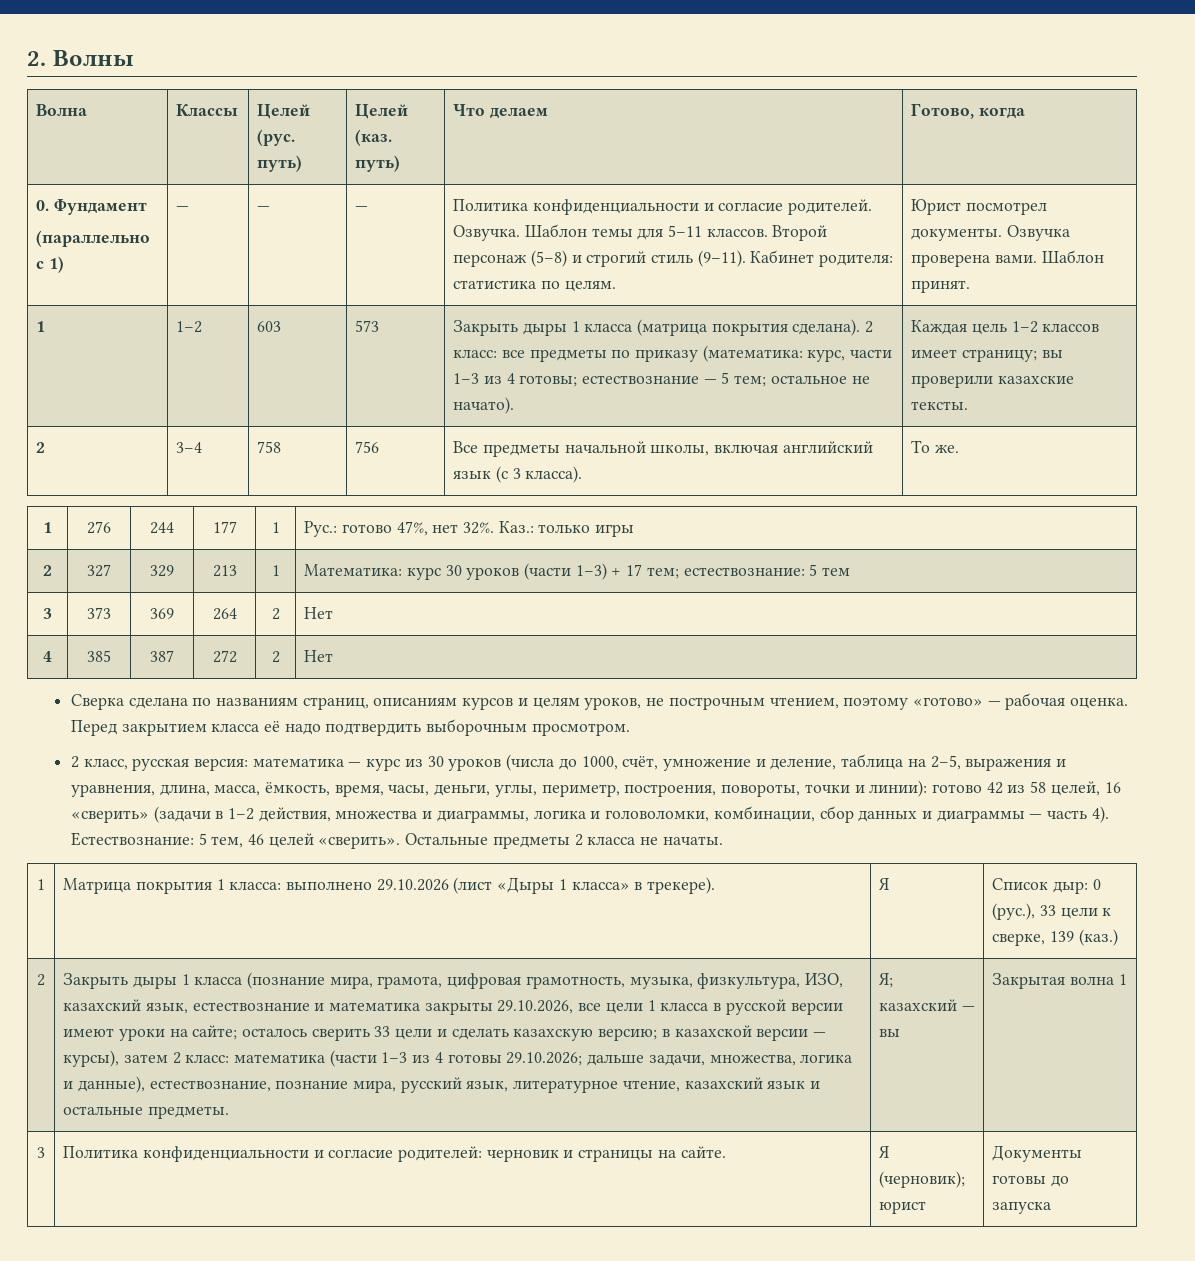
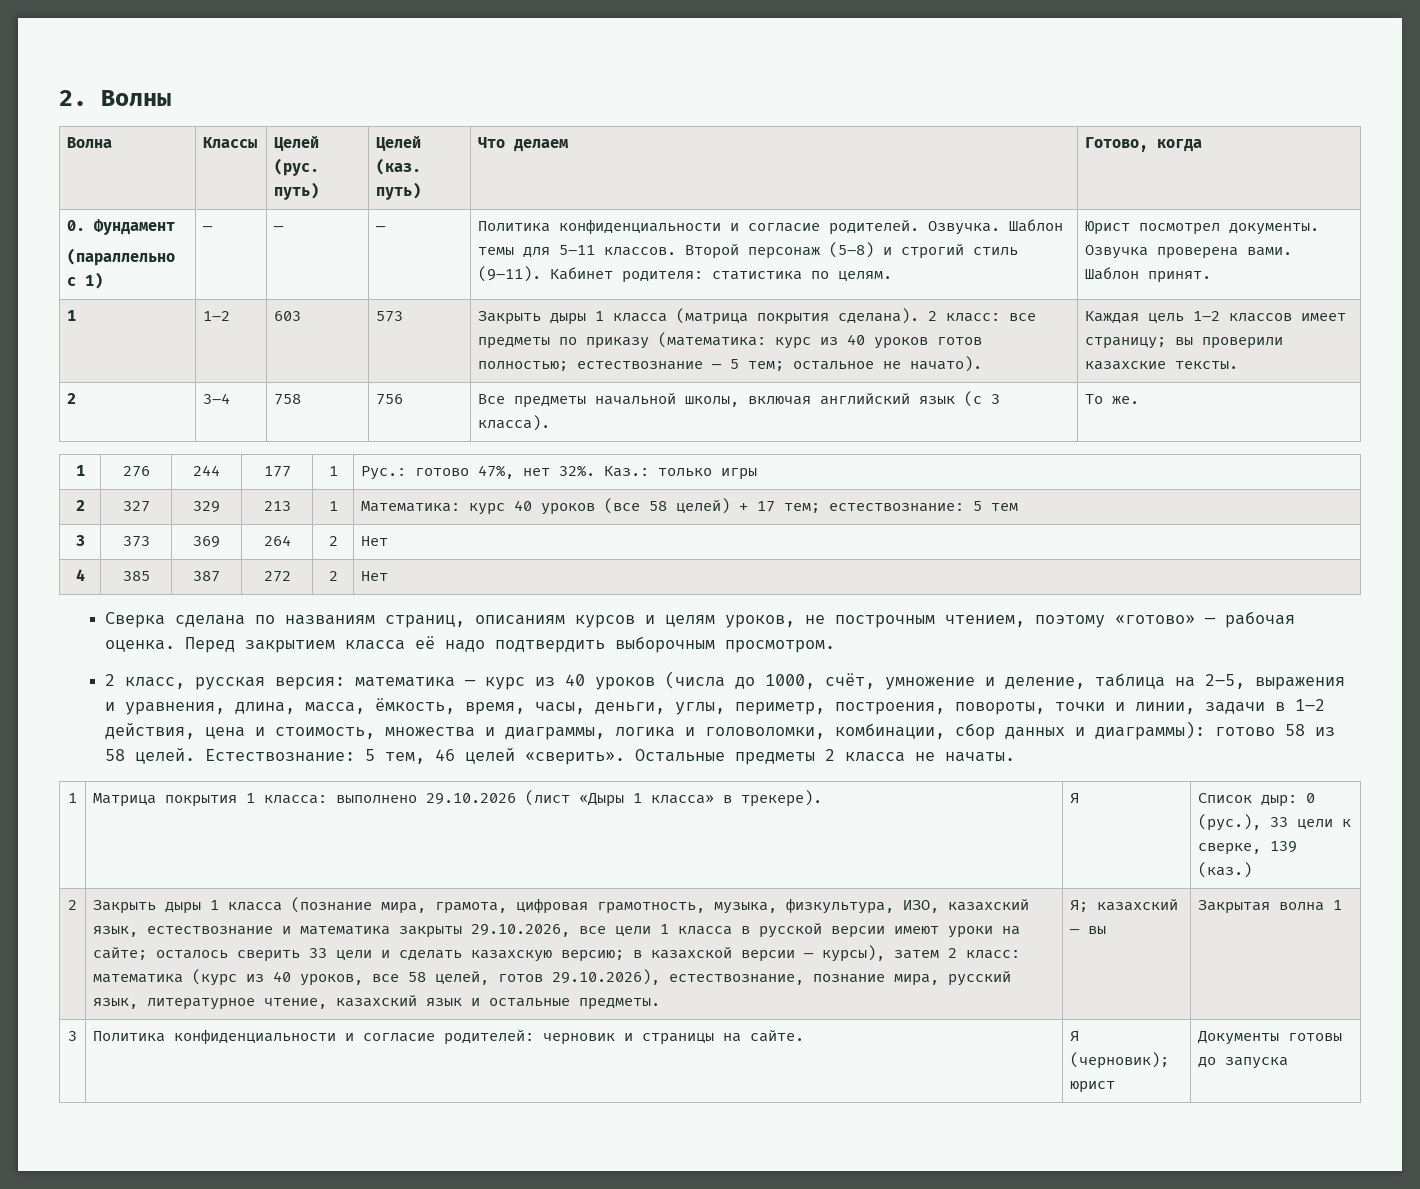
[807,349,893,362] [453,373,578,387] курс, части 1–3 из 4 готовы; -> [775,334,983,349] [478,361,569,371] курс из 40 уроков готов полностью;
[445,563,607,580] 30 уроков (части 1–3) -> [514,498,731,515] 40 уроков (все 58 целей)
[427,756,444,767] 30 -> [564,674,585,686] 40
[869,780,1121,797] [70,806,331,823] линии): готово 42 из 58 целей, 16 «сверить» (задачи в 1–2 действия, -> [1134,699,1325,714] [104,723,375,739] линии, задачи в 1–2 действия, цена и стоимость,
[936,806,1109,823] диаграммы — часть 4). -> [1094,721,1335,740] [104,748,195,764] диаграммы): готово 58 из 58 целей.
[329,1050,853,1067] [63,1076,145,1093] (части 1–3 из 4 готовы 29.10.2026; дальше задачи, множества, логика и данные), -> [192,969,661,986] (курс из 40 уроков, все 58 целей, готов 29.10.2026),

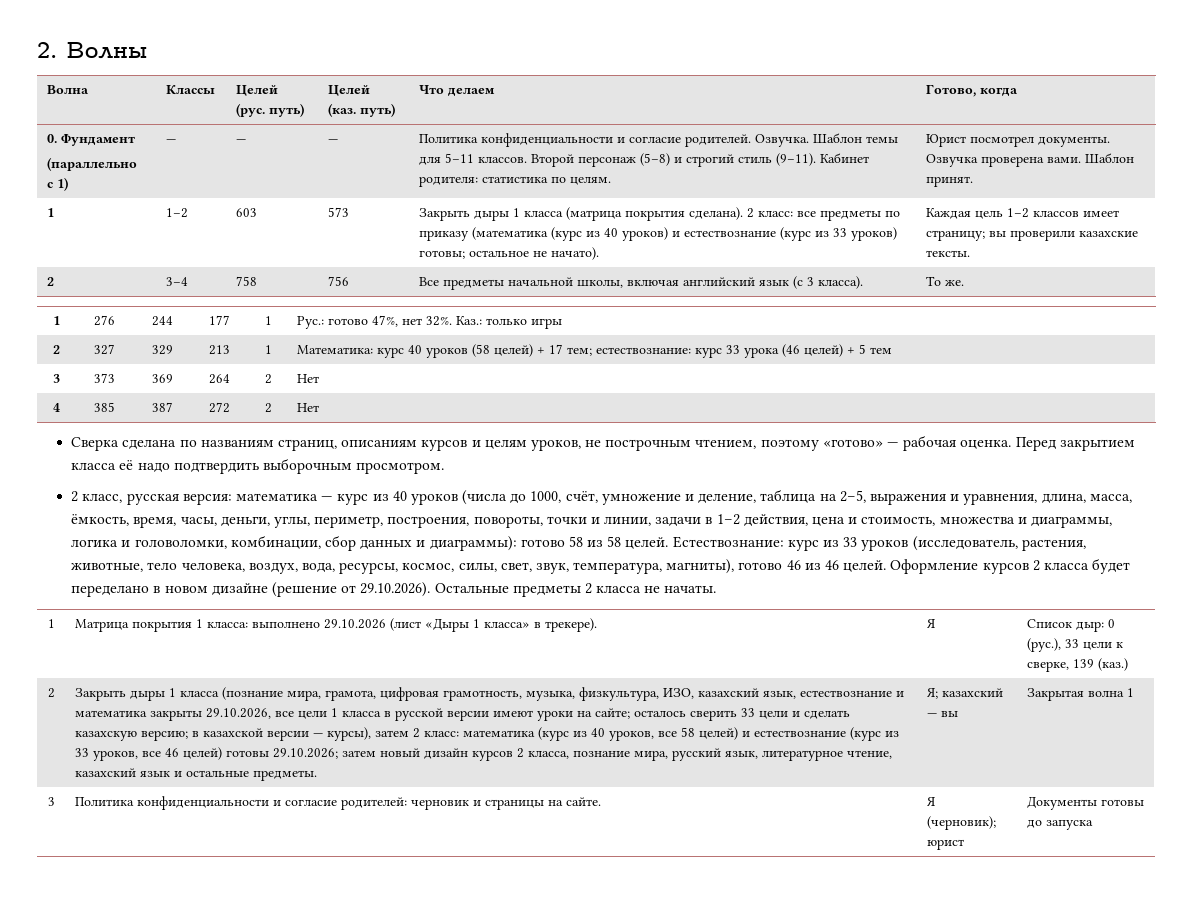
[658,332,983,349] [478,359,785,371] (математика: курс из 40 уроков готов полностью; естествознание — 5 тем; -> [472,227,898,241] [419,250,466,259] (математика (курс из 40 уроков) и естествознание (курс из 33 уроков) готовы;
[604,498,668,514] (все 58 -> [472,344,491,357] (58
(965, 507) none -> [695,344,856,358] курс 33 урока (46 целей) +
[364,748,625,765] 5 тем, 46 целей «сверить». -> [787,536,1086,551] [71,558,1131,574] [71,582,431,597] курс из 33 уроков (исследователь, растения, животные, тело человека, воздух, вода, ресурсы, космос, силы, свет, звук, температура, магниты), готово 46 из 46 целей. Оформление курсов 2 класса будет переделано в новом дизайне (решение от 29.10.2026).
[435,969,805,985] целей, готов 29.10.2026), естествознание, -> [699,727,900,741] [75,747,570,761] целей) и естествознание (курс из 33 уроков, все 46 целей) готовы 29.10.2026; затем новый дизайн курсов 2 класса,

